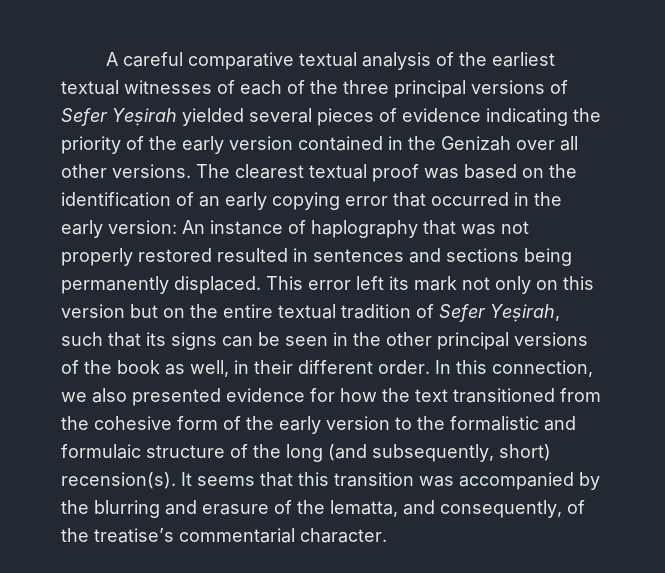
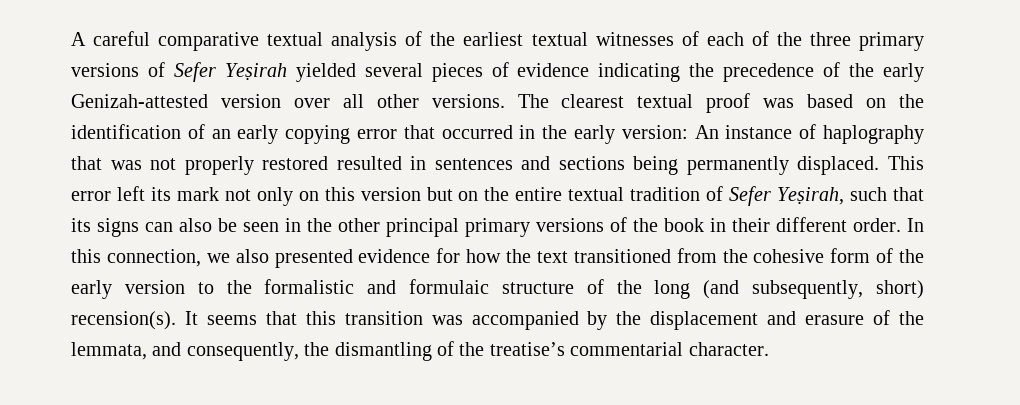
[394,80,466,98] principal -> [859,32,925,51] primary
[61,136,511,154] priority of the early version contained in the Genizah -> [723,62,925,82] [71,94,281,108] precedence of the early Genizah-attested version
(253, 341) none -> [179,218,212,232] also
(509, 341) none -> [465,218,530,237] primary
[165,360,229,377] as well, -> (704, 225) none
[94,500,160,518] blurring -> [650,311,759,330] displacement
[330,500,398,517] lematta, -> [71,342,147,360] lemmata,
(562, 509) none -> [304,342,432,361] the dismantling

